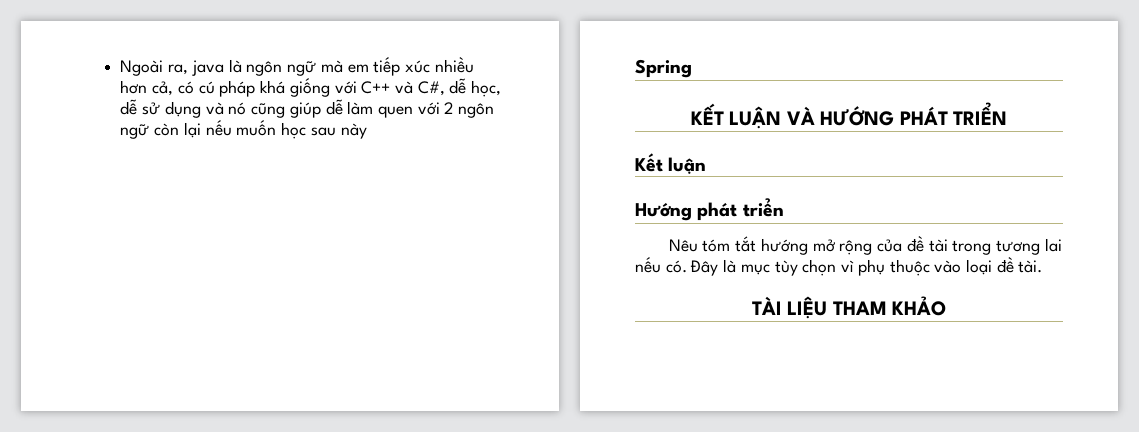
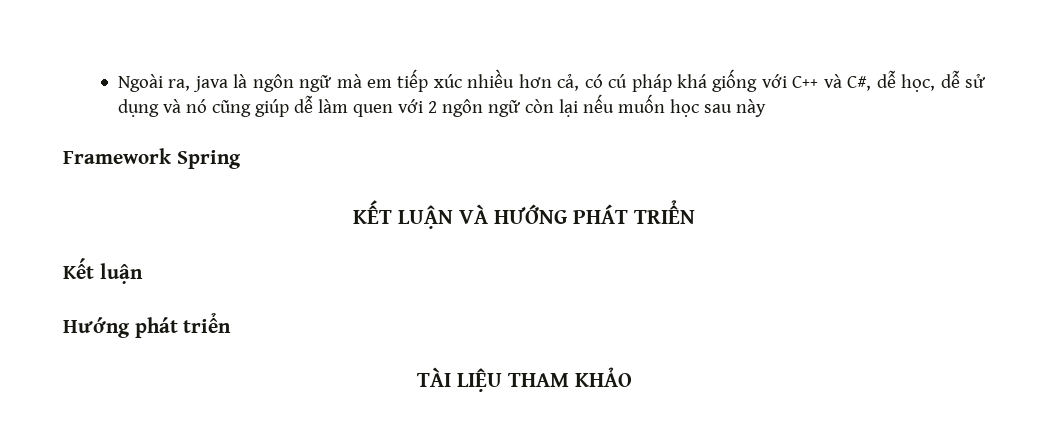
(367, 131) none -> [63,148,172,164] Framework
[668,236,1062,255] [635,257,1043,276] // Nêu tóm tắt hướng mở rộng của đề tài trong tương lai nếu có. Đây là mục tùy chọn vì phụ thuộc vào loại đề tài. -> (232, 323) none

